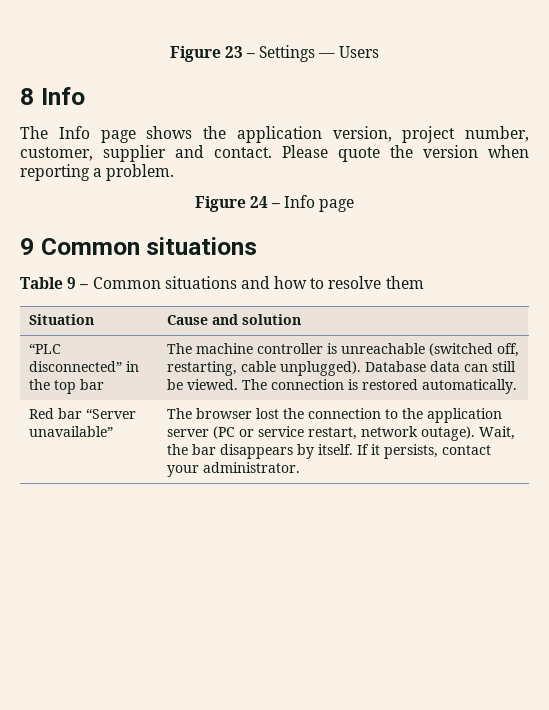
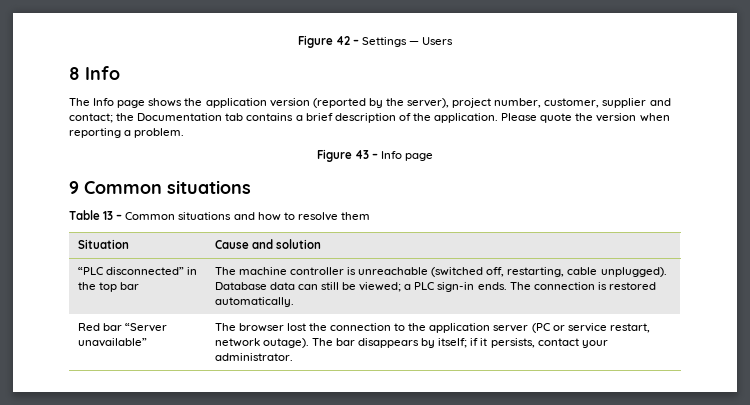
[169,46,243,62] Figure 23 -> [297,35,350,48] Figure 42
[332,126,392,142] version, -> [269,98,450,108] version (reported by the server),
[214,147,272,158] contact. -> [69,113,499,123] contact; the Documentation tab contains a brief description of the application.
[249,196,268,208] 24 -> [354,150,369,159] 43
[67,277,77,289] 9 -> [103,211,114,220] 13
[187,379,239,390] viewed. -> [359,282,507,292] viewed; a PLC sign-in ends.
[479,426,516,440] [167,444,189,455] Wait, the -> [311,338,333,346] The
[318,444,370,455] itself. If -> [438,338,479,348] itself; if

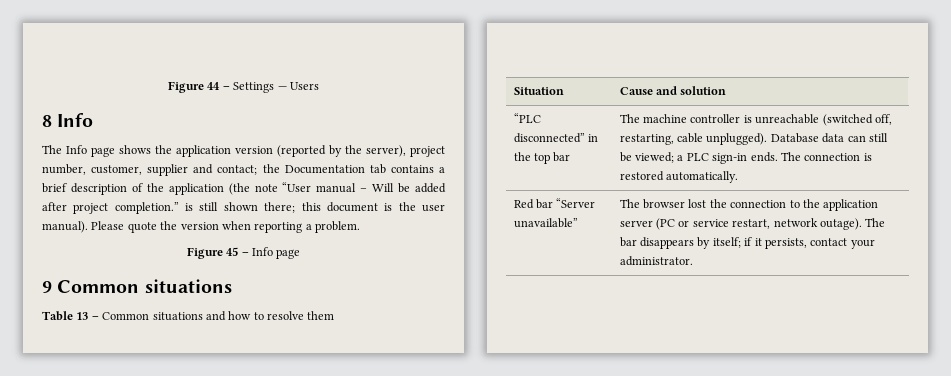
[297,35,350,48] Figure 42 -> [168,81,221,93] Figure 44
[434,113,499,123] application. -> [168,182,447,195] [42,202,446,214] [42,221,88,233] application (the note “User manual – Will be added after project completion.” is still shown there; this document is the user manual).
[354,150,369,159] 43 -> [226,247,239,256] 45

